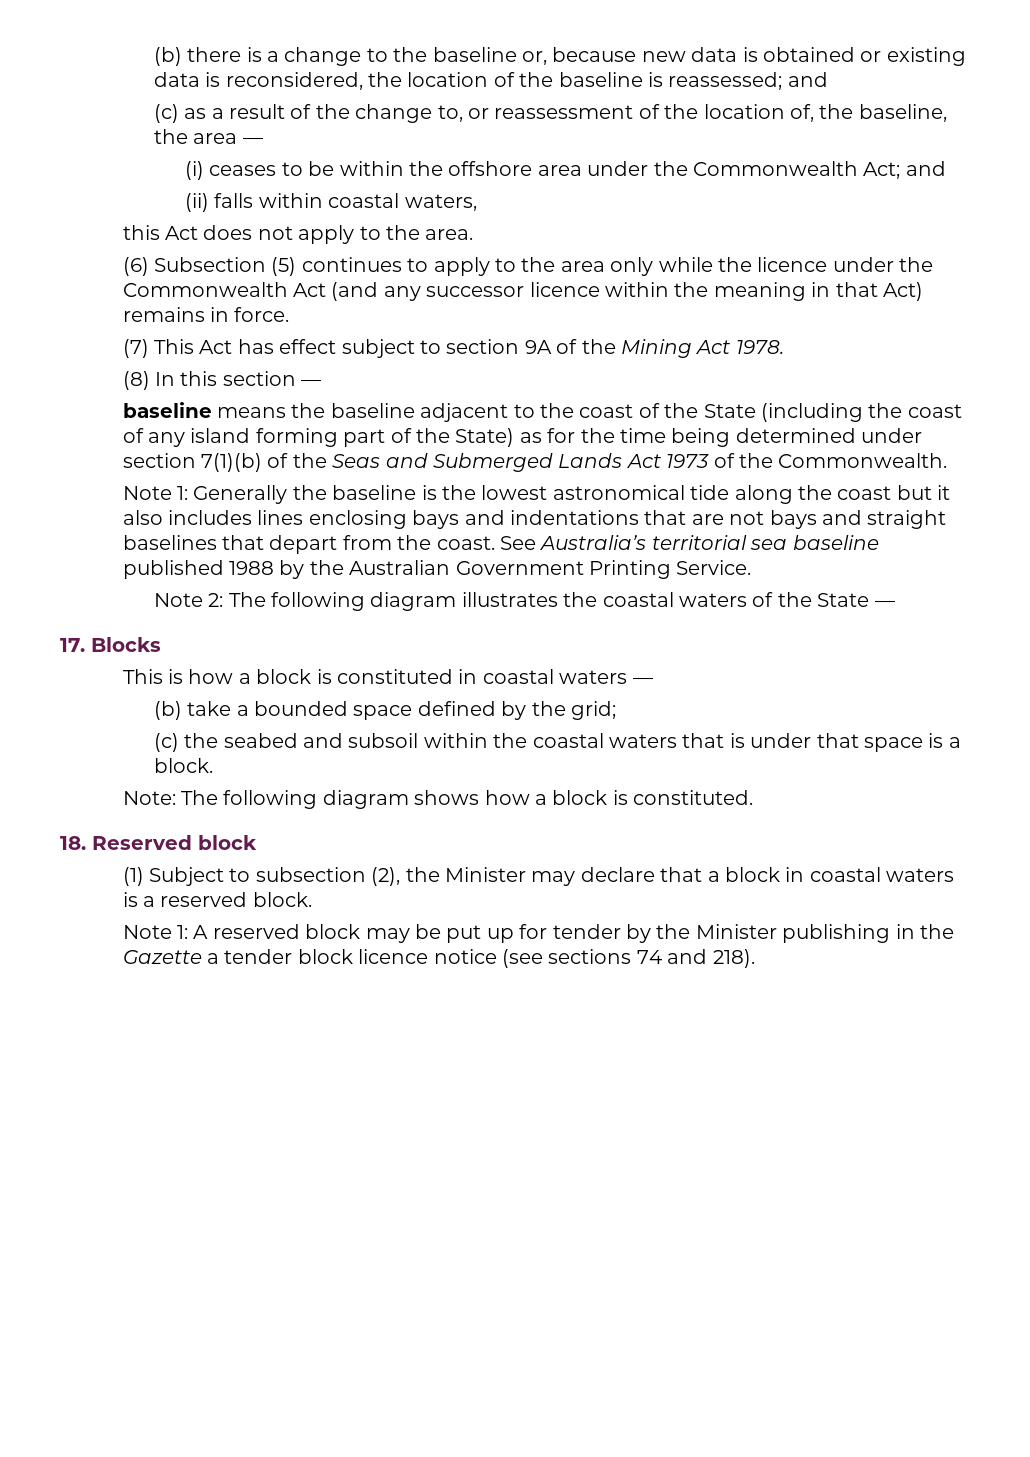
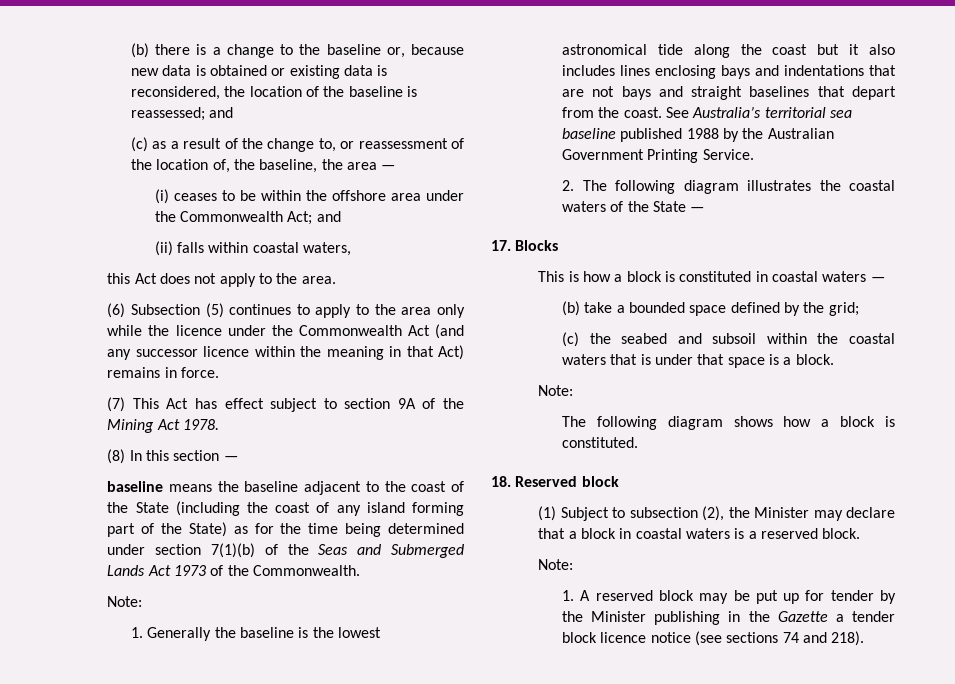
[122,486,188,500] Note 1: -> [107,596,143,607] [131,627,144,638] Note: // 1.
[153,593,224,607] Note 2: -> [562,180,575,191] 2.
(176, 798) none -> (574, 390) //
[122,925,188,939] Note 1: -> [538,559,574,570] [562,590,575,601] Note: // 1.

